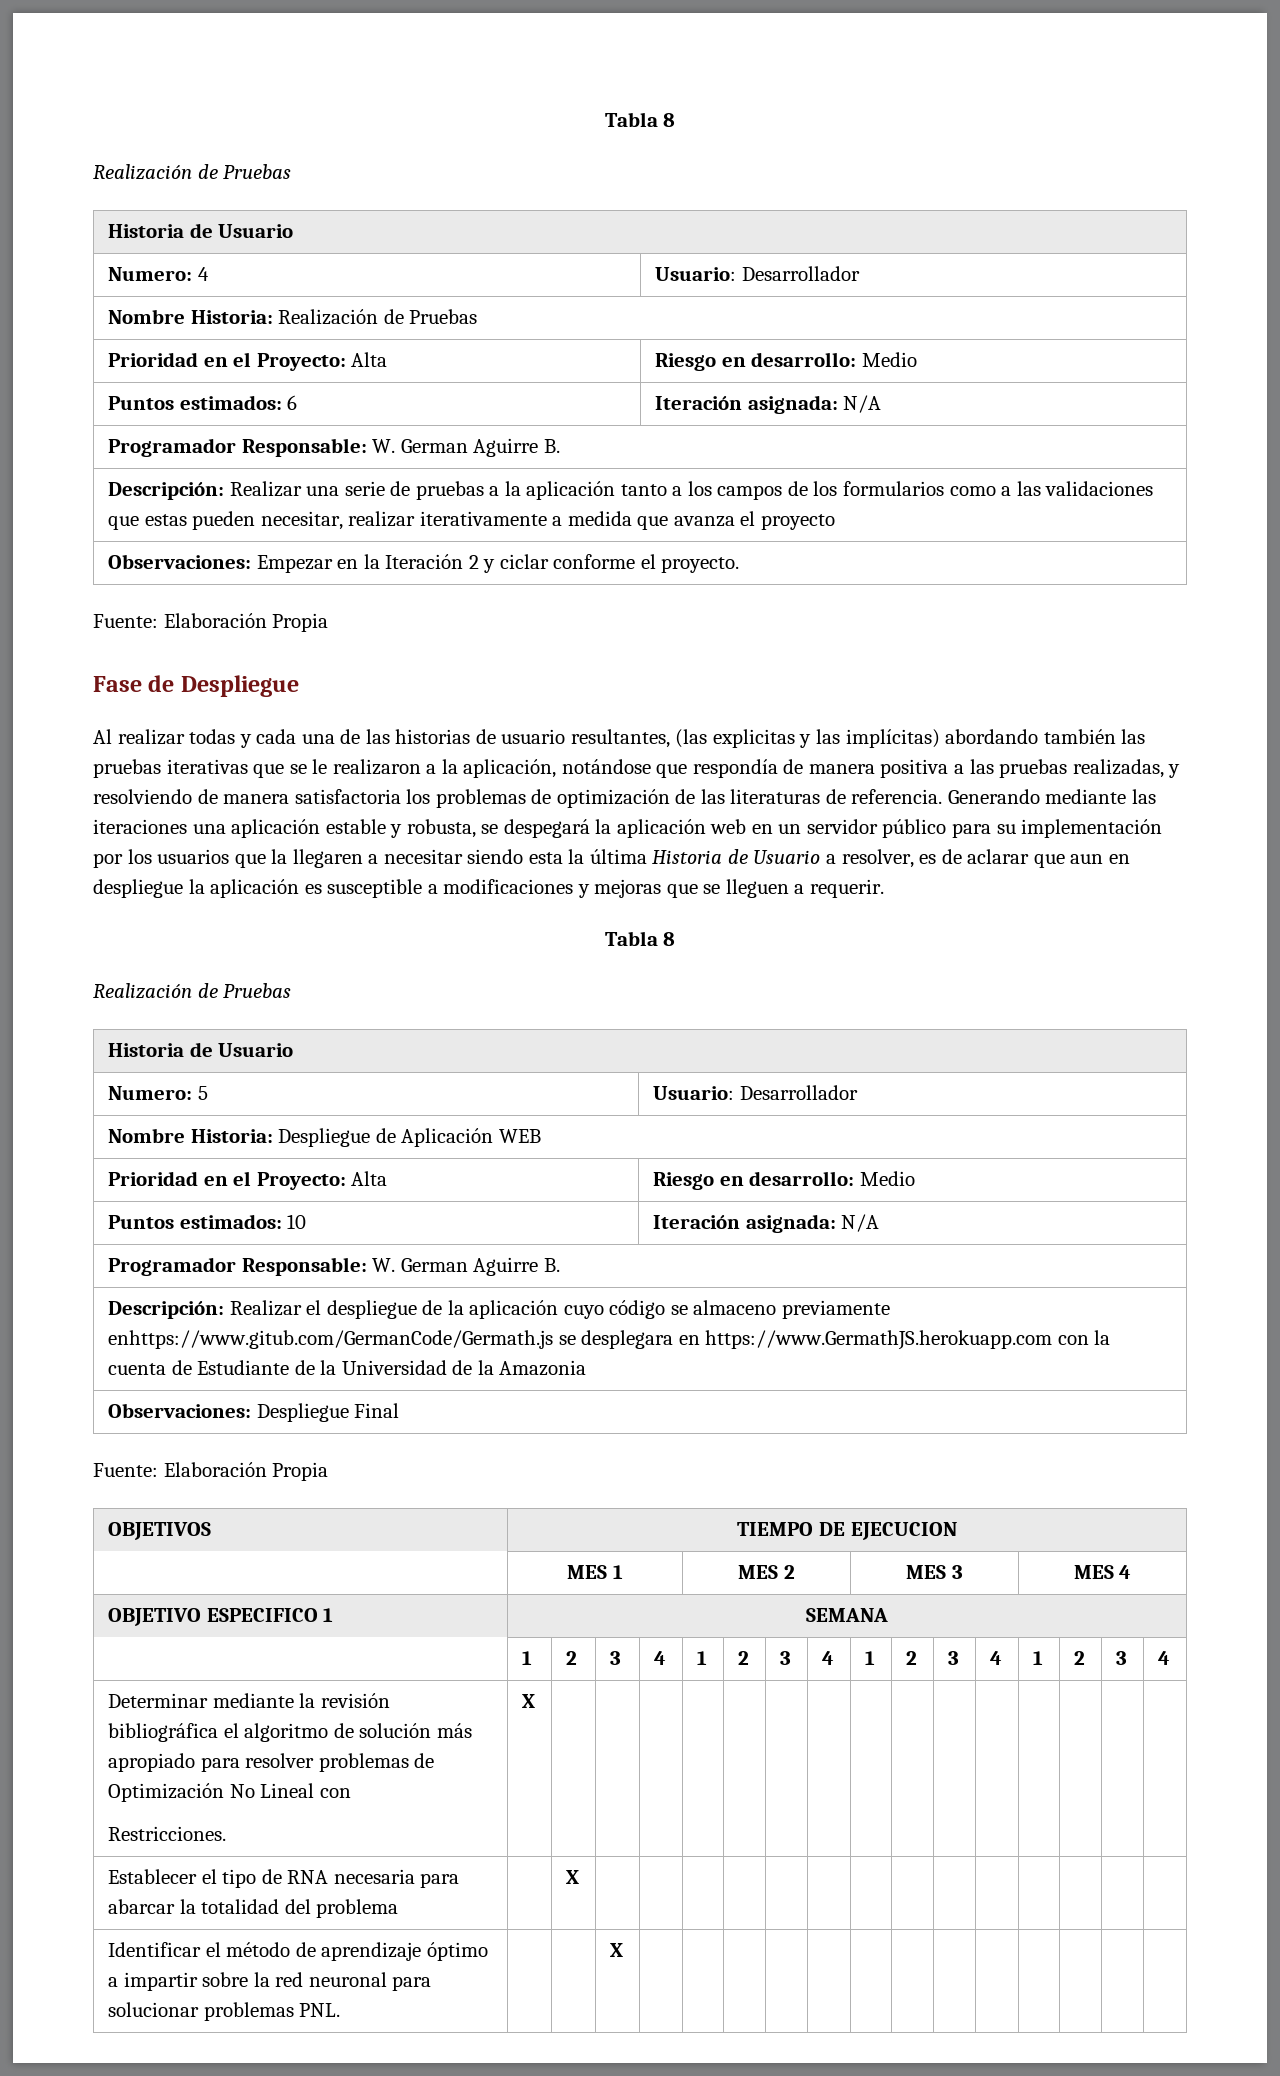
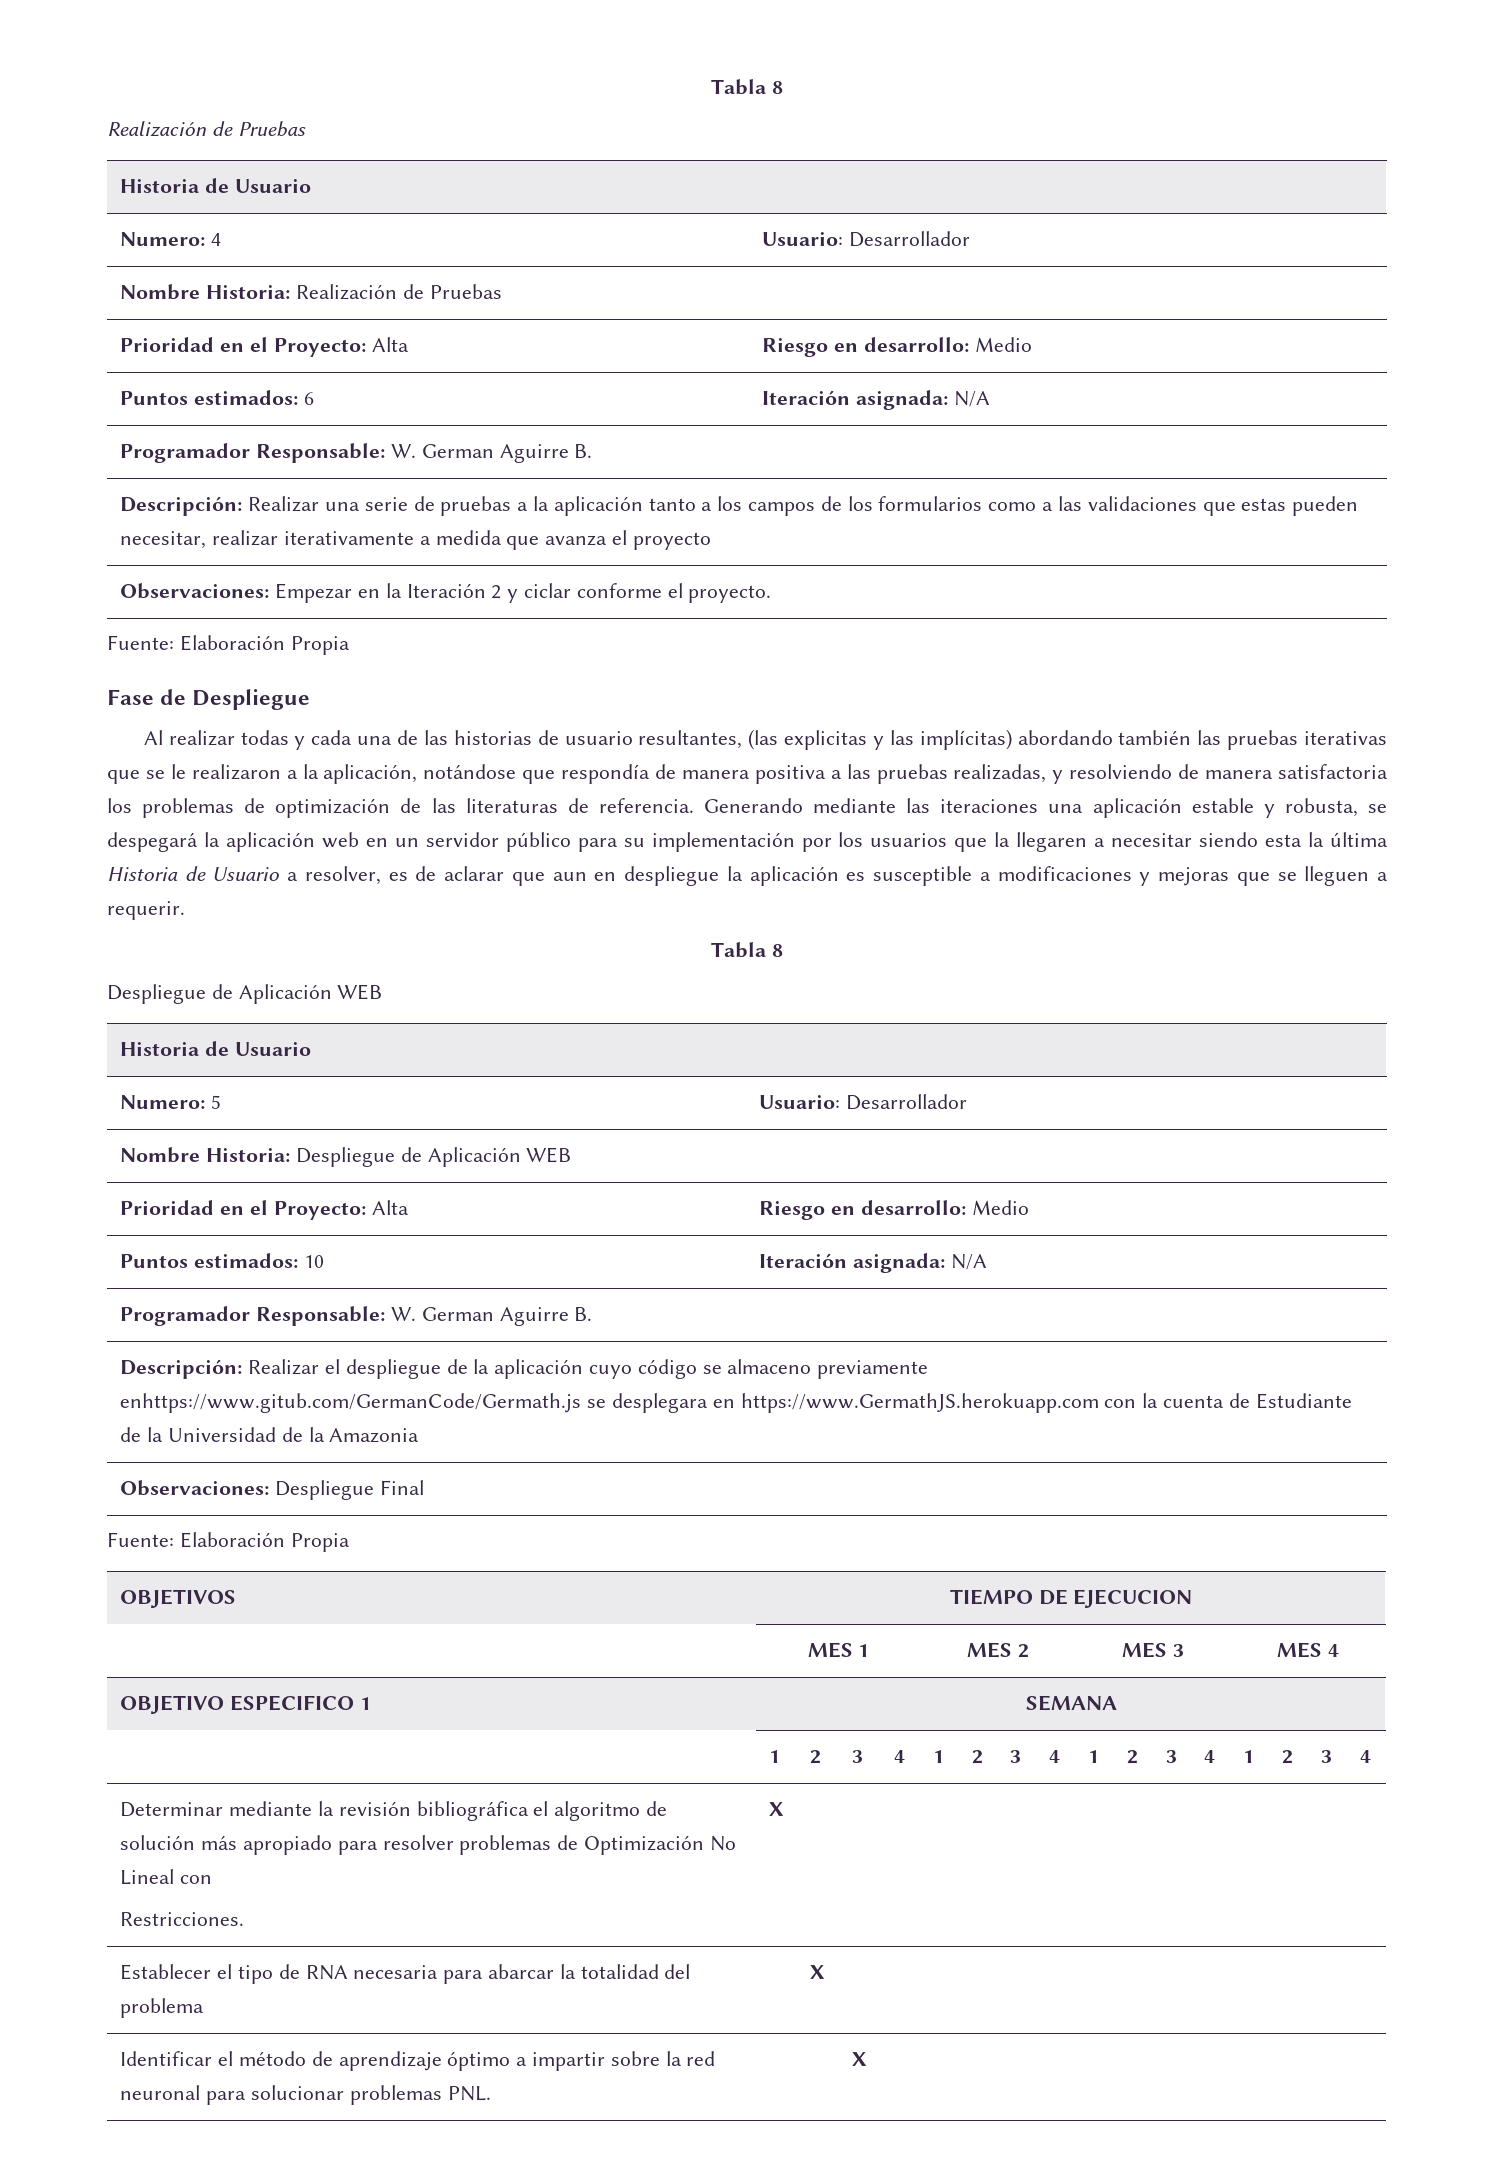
[93,983,292,999] Realización de Pruebas -> [107,984,383,1004] Despliegue de Aplicación WEB

